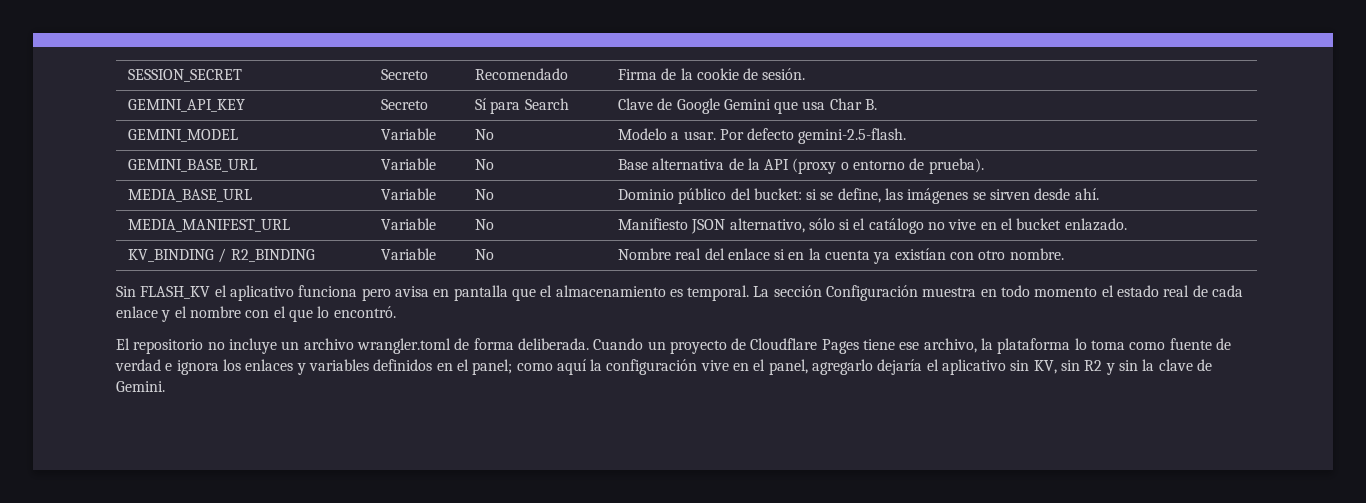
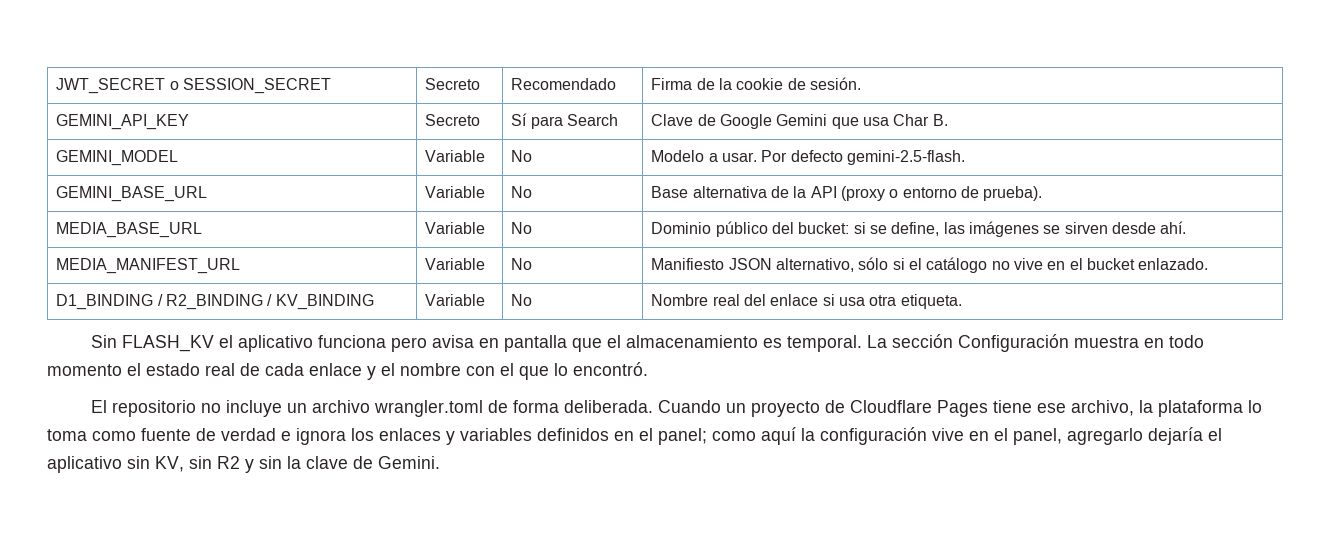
(127, 75) none -> [56,78,179,94] JWT_SECRET o
[127,249,214,262] KV_BINDING -> [56,294,154,310] D1_BINDING
(315, 255) none -> [267,294,374,310] / KV_BINDING
[788,248,1064,264] en la cuenta ya existían con otro nombre. -> [838,294,962,309] usa otra etiqueta.

